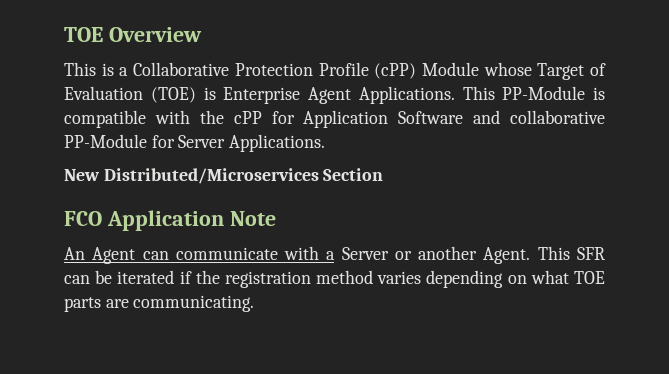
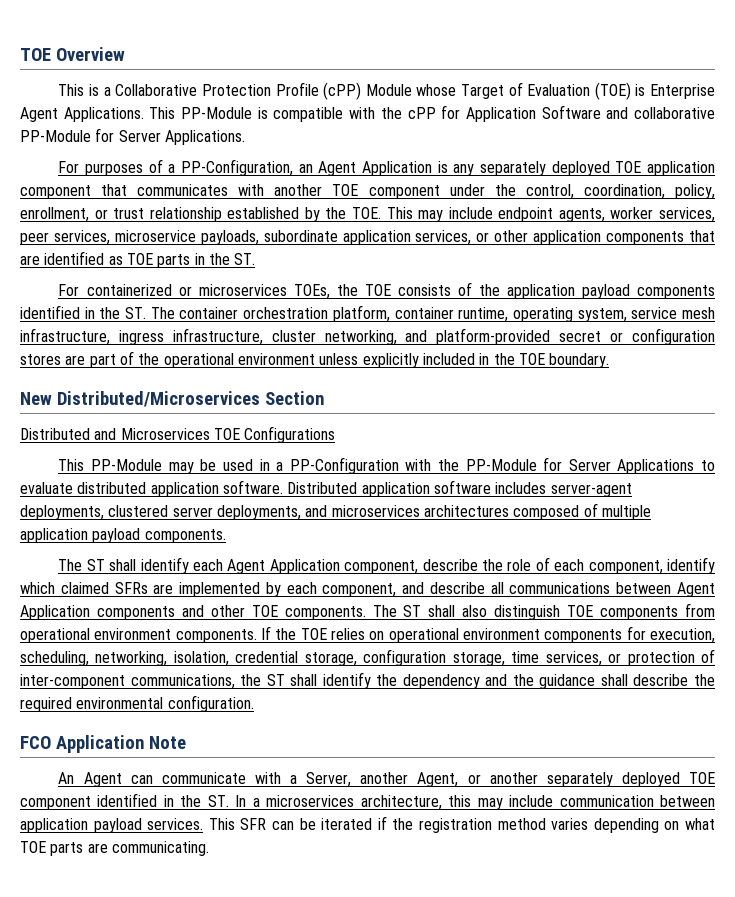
[64,168,384,184] New Distributed/Microservices Section -> [58,159,716,176] [20,184,716,199] [20,207,715,222] [20,230,715,245] [20,251,256,268] [58,282,716,299] [20,305,716,322] [20,328,716,345] [20,351,610,368] [20,391,324,407] [20,426,336,443] [58,457,715,474] [20,480,632,497] [20,503,651,520] [20,528,226,543] [58,557,716,574] [20,582,715,597] [20,603,715,620] [20,626,716,643] [20,649,716,666] [20,672,716,689] [20,695,254,712] For purposes of a PP-Configuration, an Agent Application is any separately deployed TOE application component that communicates with another TOE component under the control, coordination, policy, enrollment, or trust relationship established by the TOE. This may include endpoint agents, worker services, peer services, microservice payloads, subordinate application services, or other application components that are identified as TOE parts in the ST. // For containerized or microservices TOEs, the TOE consists of the application payload components identified in the ST. The container orchestration platform, container runtime, operating system, service mesh infrastructure, ingress infrastructure, cluster networking, and platform-provided secret or configuration stores are part of the operational environment unless explicitly included in the TOE boundary. // New Distributed/Microservices Section // Distributed and Microservices TOE Configurations // This PP-Module may be used in a PP-Configuration with the PP-Module for Server Applications to evaluate distributed application software. Distributed application software includes server-agent deployments, clustered server deployments, and microservices architectures composed of multiple application payload components. // The ST shall identify each Agent Application component, describe the role of each component, identify which claimed SFRs are implemented by each component, and describe all communications between Agent Application components and other TOE components. The ST shall also distinguish TOE components from operational environment components. If the TOE relies on operational environment components for execution, scheduling, networking, isolation, credential storage, configuration storage, time services, or protection of inter-component communications, the ST shall identify the dependency and the guidance shall describe the required environmental configuration.
[341,246,531,264] Server or another Agent. -> [306,772,715,787] [20,793,715,810] [20,818,204,833] Server, another Agent, or another separately deployed TOE component identified in the ST. In a microservices architecture, this may include communication between application payload services.

